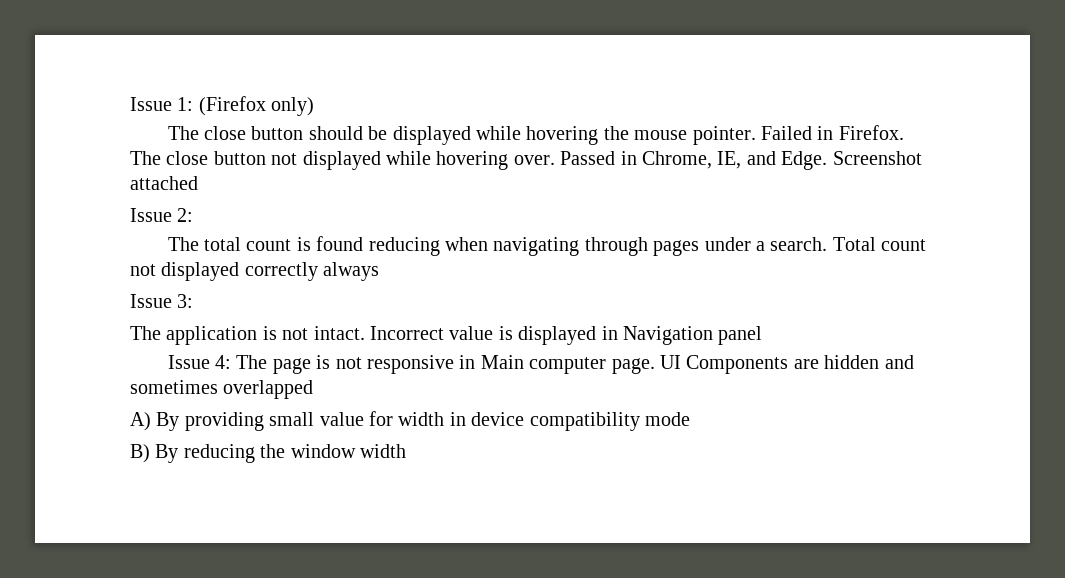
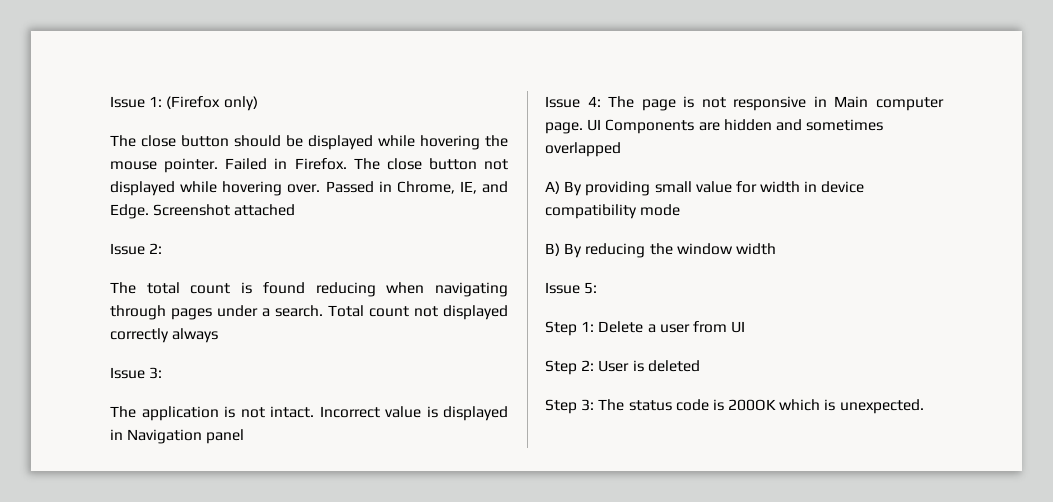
(406, 451) none -> [545,282,598,294] [545,321,746,336] [545,360,700,375] [545,399,924,414] // Issue 5: // Step 1: Delete a user from UI // Step 2: User is deleted // Step 3: The status code is 200OK which is unexpected.

